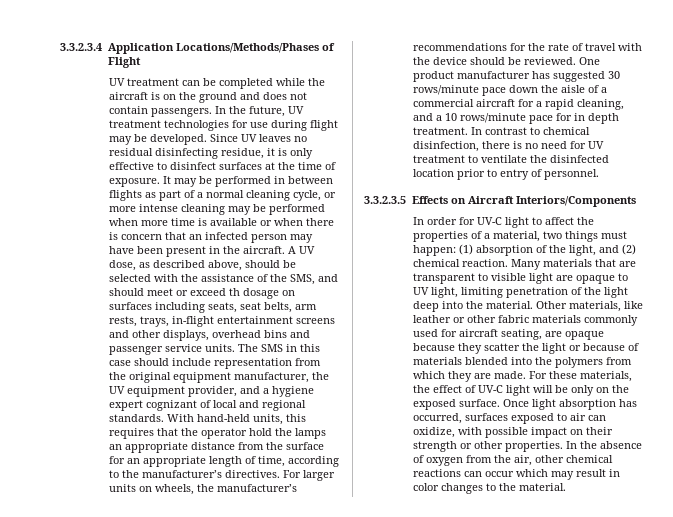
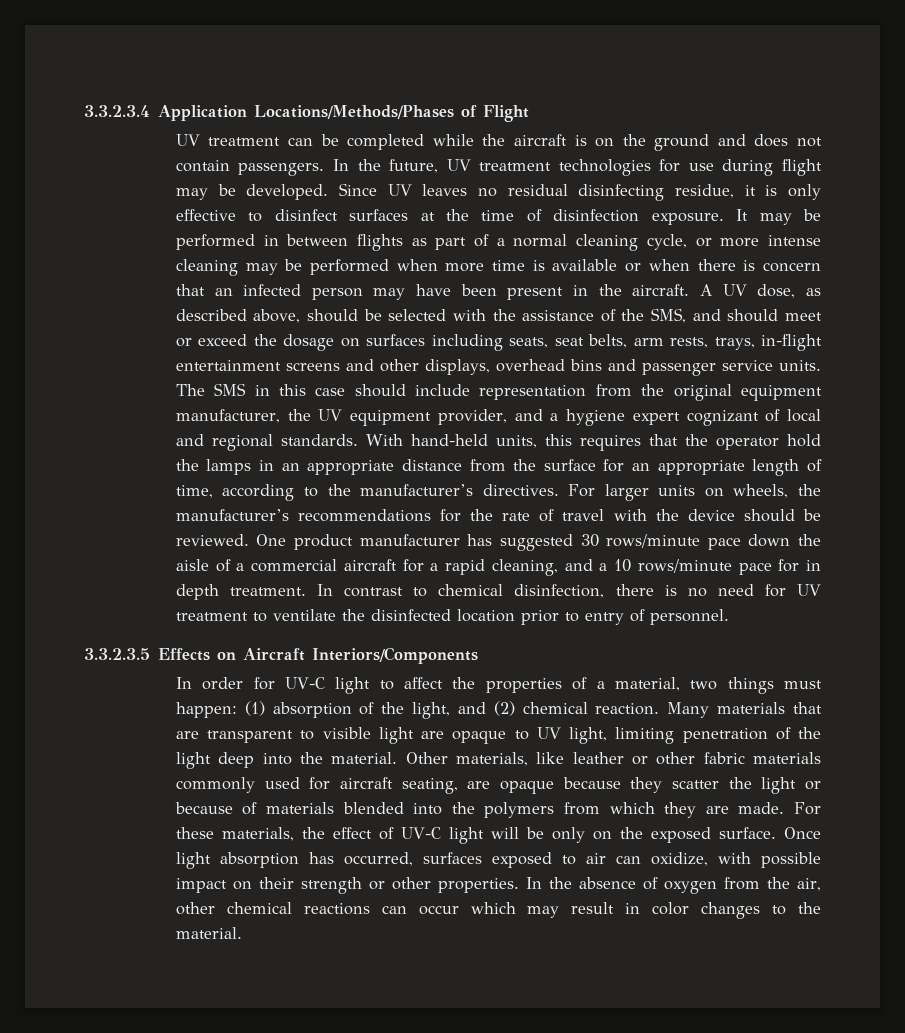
(337, 166) none -> [553,209,640,222] disinfection
[229,288,241,296] th -> [253,334,277,346] the
(327, 433) none -> [259,460,275,471] in

